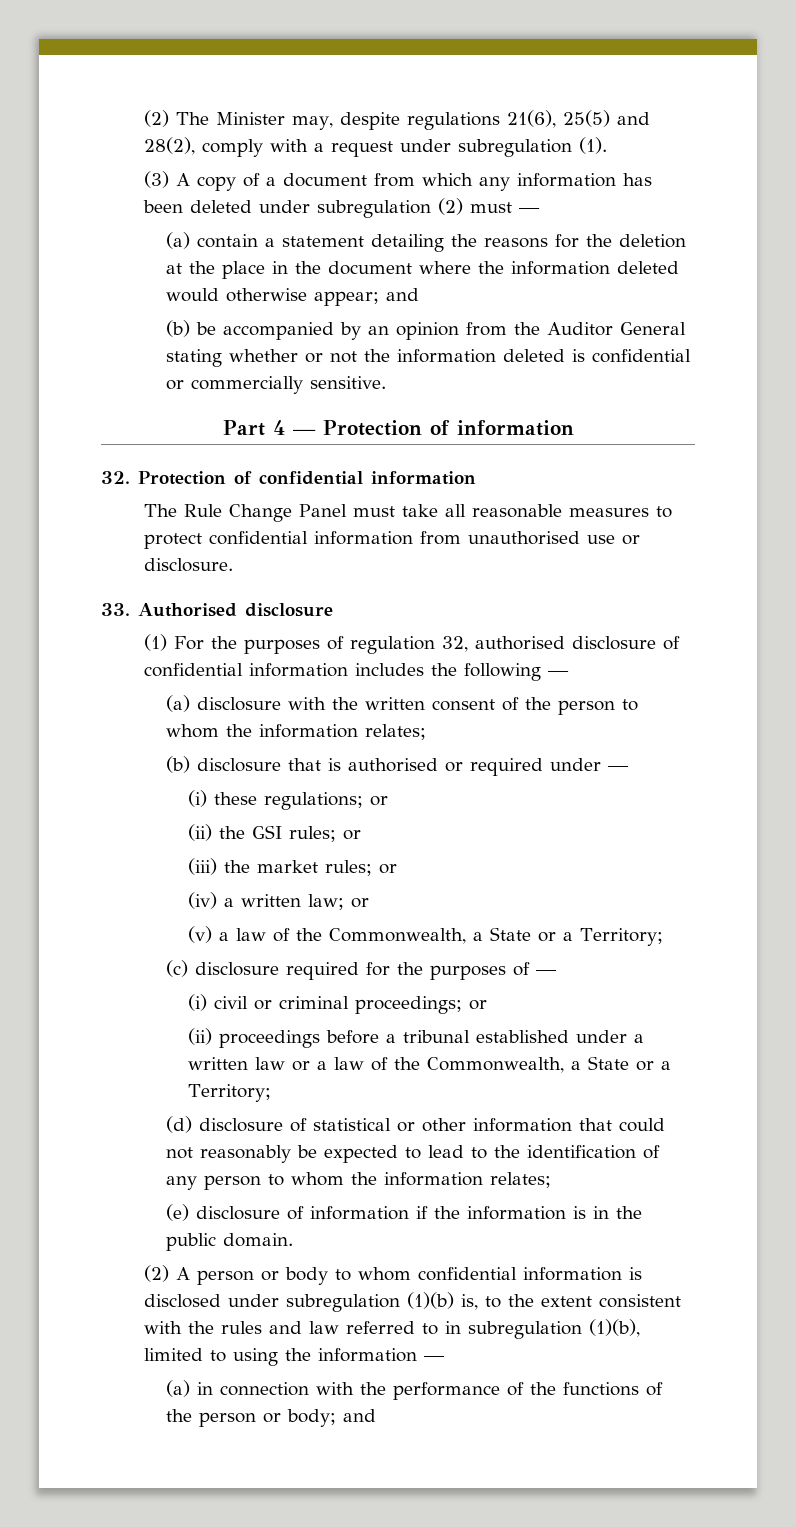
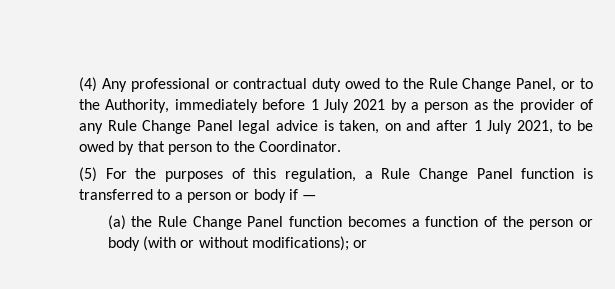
[144,110,651,130] [144,137,608,157] [144,171,653,191] [143,198,541,218] [166,232,687,252] [166,261,680,279] [166,288,420,306] [166,320,687,340] [166,349,692,367] [166,376,387,394] [222,420,574,436] [101,471,476,485] [144,504,673,522] [144,531,641,549] [144,558,234,572] [101,603,333,617] [144,634,681,654] [144,663,570,681] [166,695,639,715] [166,724,427,740] [166,756,630,776] [187,790,388,810] [187,824,361,842] [187,858,397,876] [187,892,369,910] [187,926,663,946] [166,960,558,980] [187,994,487,1014] [187,1028,644,1048] [187,1056,671,1073] [187,1084,271,1102] [166,1116,666,1133] [166,1145,661,1163] [166,1172,552,1190] [166,1204,643,1221] [166,1233,294,1251] [144,1265,643,1285] [144,1292,682,1312] [144,1319,641,1339] [144,1348,446,1366] [166,1380,664,1400] [166,1409,377,1427] (2) The Minister may, despite regulations 21(6), 25(5) and 28(2), comply with a request under subregulation (1). // (3) A copy of a document from which any information has been deleted under subregulation (2) must — // (a) contain a statement detailing the reasons for the deletion at the place in the document where the information deleted would otherwise appear; and // (b) be accompanied by an opinion from the Auditor General stating whether or not the information deleted is confidential or commercially sensitive. // Part 4 — Protection of information // 32. Protection of confidential information // The Rule Change Panel must take all reasonable measures to protect confidential information from unauthorised use or disclosure. // 33. Authorised disclosure // (1) For the purposes of regulation 32, authorised disclosure of confidential information includes the following — // (a) disclosure with the written consent of the person to whom the information relates; // (b) disclosure that is authorised or required under — // (i) these regulations; or // (ii) the GSI rules; or // (iii) the market rules; or // (iv) a written law; or // (v) a law of the Commonwealth, a State or a Territory; // (c) disclosure required for the purposes of — // (i) civil or criminal proceedings; or // (ii) proceedings before a tribunal established under a written law or a law of the Commonwealth, a State or a Territory; // (d) disclosure of statistical or other information that could not reasonably be expected to lead to the identification of any person to whom the information relates; // (e) disclosure of information if the information is in the public domain. // (2) A person or body to whom confidential information is disclosed under subregulation (1)(b) is, to the extent consistent with the rules and law referred to in subregulation (1)(b), limited to using the information — // (a) in connection with the performance of the functions of the person or body; and -> [79,77,593,92] [79,99,593,113] [79,120,593,134] [79,141,342,155] [79,167,593,182] [79,189,317,203] [107,215,593,230] [107,236,368,251] (4) Any professional or contractual duty owed to the Rule Change Panel, or to the Authority, immediately before 1 July 2021 by a person as the provider of any Rule Change Panel legal advice is taken, on and after 1 July 2021, to be owed by that person to the Coordinator. // (5) For the purposes of this regulation, a Rule Change Panel function is transferred to a person or body if — // (a) the Rule Change Panel function becomes a function of the person or body (with or without modifications); or

